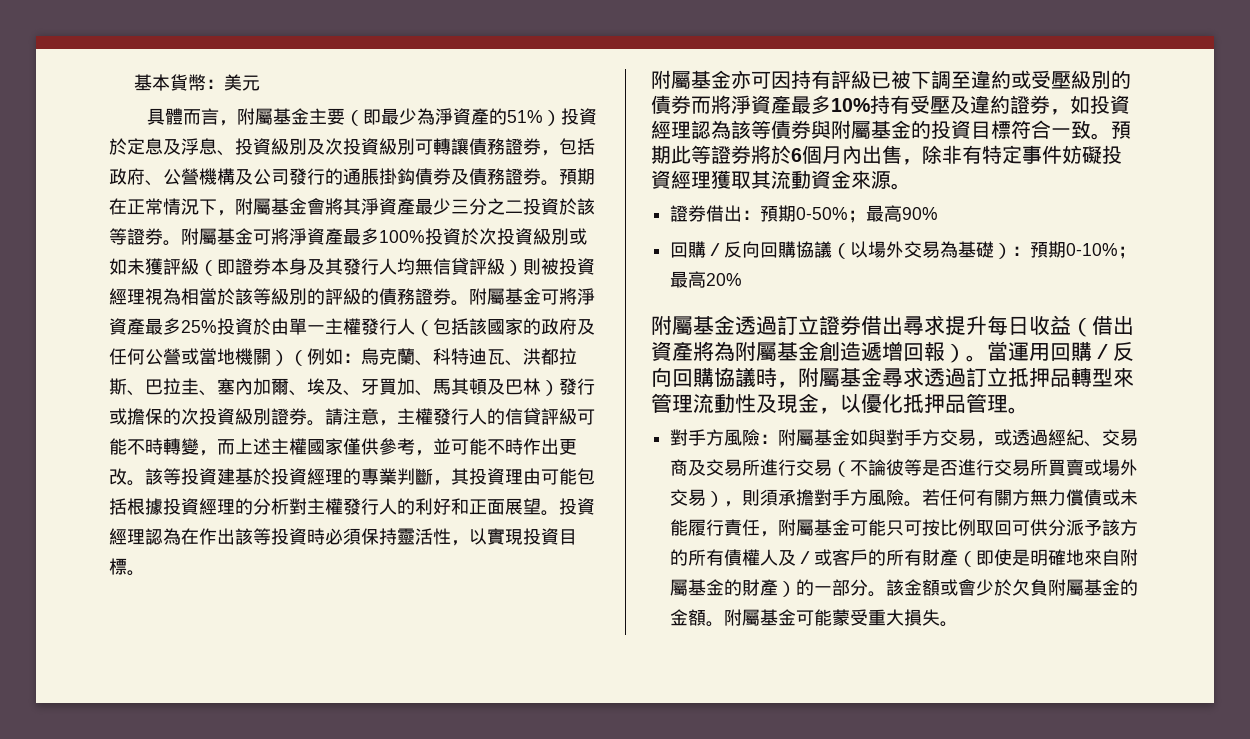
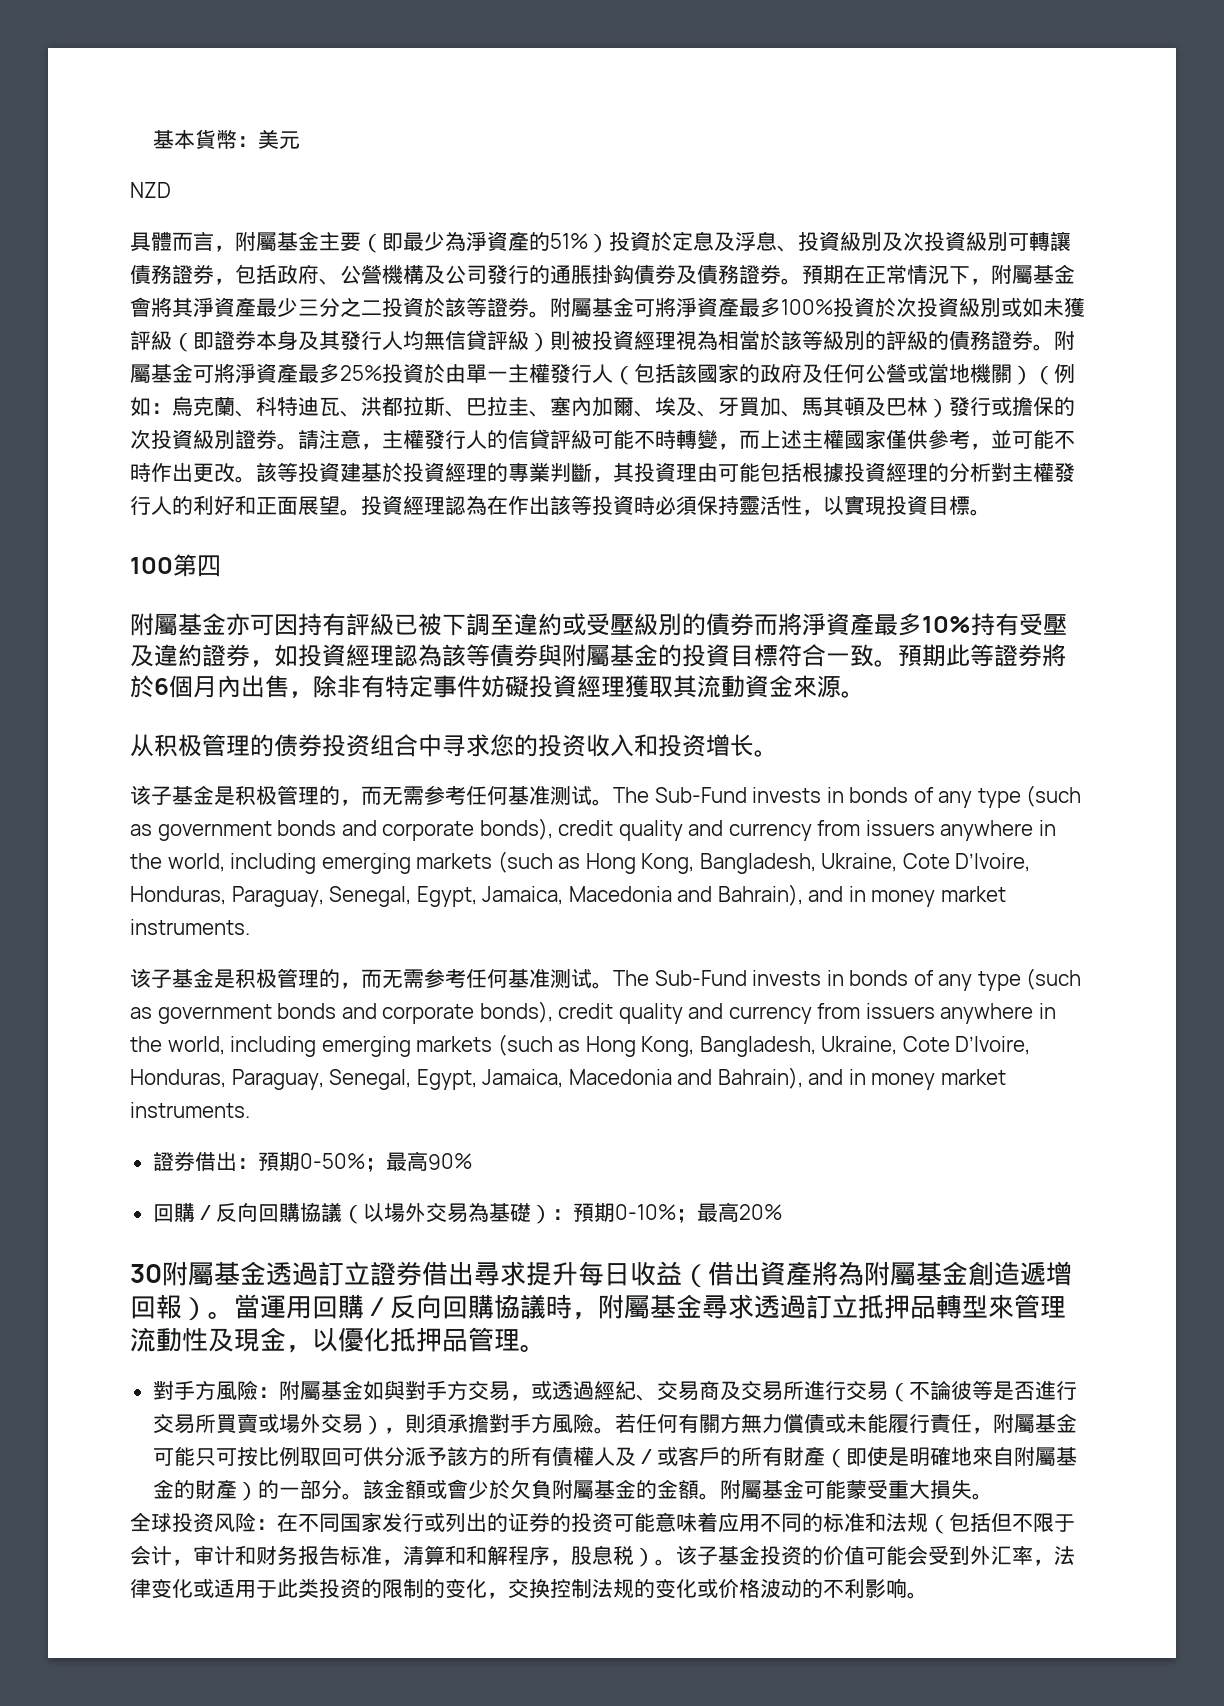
(261, 83) none -> [130,182,171,198] // NZD
(145, 573) none -> [130,554,221,577] // 100第四
(911, 186) none -> [130,734,778,757] [130,785,1082,808] [130,818,1056,841] [130,851,1031,874] [130,884,1006,907] [130,919,250,935] [130,968,1082,991] [130,1001,1056,1024] [130,1034,1031,1057] [130,1067,1006,1090] [130,1102,250,1118] // 从积极管理的债券投资组合中寻求您的投资收入和投资增长。 // 该子基金是积极管理的，而无需参考任何基准测试。The Sub-Fund invests in bonds of any type (such as government bonds and corporate bonds), credit quality and currency from issuers anywhere in the world, including emerging markets (such as Hong Kong, Bangladesh, Ukraine, Cote D’Ivoire, Honduras, Paraguay, Senegal, Egypt, Jamaica, Macedonia and Bahrain), and in money market instruments. // 该子基金是积极管理的，而无需参考任何基准测试。The Sub-Fund invests in bonds of any type (such as government bonds and corporate bonds), credit quality and currency from issuers anywhere in the world, including emerging markets (such as Hong Kong, Bangladesh, Ukraine, Cote D’Ivoire, Honduras, Paraguay, Senegal, Egypt, Jamaica, Macedonia and Bahrain), and in money market instruments.
(743, 279) none -> [130,1264,162,1283] 30
(959, 624) none -> [130,1512,1075,1534] [130,1545,1075,1567] [130,1578,928,1599] // 全球投资风险：在不同国家发行或列出的证券的投资可能意味着应用不同的标准和法规（包括但不限于会计，审计和财务报告标准，清算和和解程序，股息税）。该子基金投资的价值可能会受到外汇率，法律变化或适用于此类投资的限制的变化，交换控制法规的变化或价格波动的不利影响。

